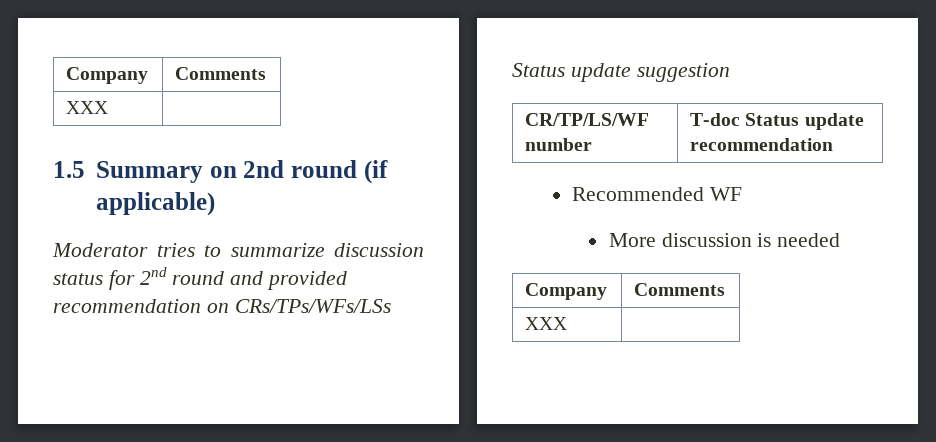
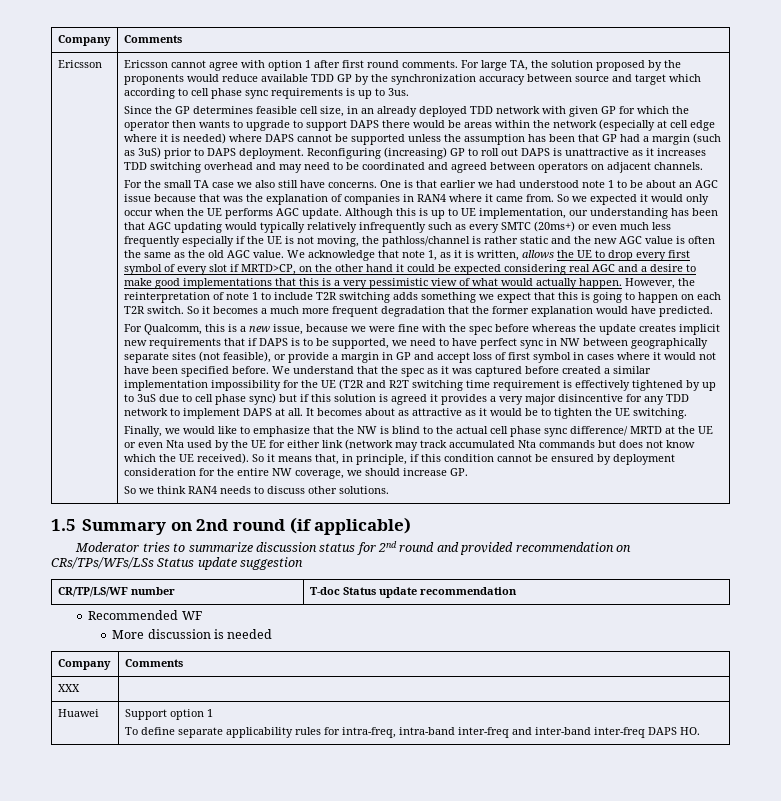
[66,67,149,84] [175,67,267,80] [66,101,109,114] Company | Comments // XXX | -> [57,35,111,46] [123,35,182,43] [57,60,102,68] [123,60,681,71] [123,74,701,85] [123,88,409,99] [123,106,689,117] [123,119,715,131] [123,133,721,145] [123,147,706,159] [123,162,703,173] [123,180,718,188] [123,194,709,205] [123,208,718,219] [123,221,671,233] [123,236,715,247] [123,250,690,261] [123,264,696,275] [123,278,695,289] [123,292,721,303] [123,306,713,317] [123,324,720,335] [123,338,708,349] [123,351,716,363] [123,366,651,377] [123,379,716,391] [123,393,689,405] [123,408,687,419] [123,426,713,437] [123,439,695,451] [123,453,675,465] [123,468,468,479] [123,486,389,494] Company | Comments // Ericsson | Ericsson cannot agree with option 1 after first round comments. For large TA, the solution proposed by the proponents would reduce available TDD GP by the synchronization accuracy between source and target which according to cell phase sync requirements is up to 3us. // Since the GP determines feasible cell size, in an already deployed TDD network with given GP for which the operator then wants to upgrade to support DAPS there would be areas within the network (especially at cell edge where it is needed) where DAPS cannot be supported unless the assumption has been that GP had a margin (such as 3uS) prior to DAPS deployment. Reconfiguring (increasing) GP to roll out DAPS is unattractive as it increases TDD switching overhead and may need to be coordinated and agreed between operators on adjacent channels. // For the small TA case we also still have concerns. One is that earlier we had understood note 1 to be about an AGC issue because that was the explanation of companies in RAN4 where it came from. So we expected it would only occur when the UE performs AGC update. Although this is up to UE implementation, our understanding has been that AGC updating would typically relatively infrequently such as every SMTC (20ms+) or even much less frequently especially if the UE is not moving, the pathloss/channel is rather static and the new AGC value is often the same as the old AGC value. We acknowledge that note 1, as it is written, allows the UE to drop every first symbol of every slot if MRTD>CP, on the other hand it could be expected considering real AGC and a desire to make good implementations that this is a very pessimistic view of what would actually happen. However, the reinterpretation of note 1 to include T2R switching adds something we expect that this is going to happen on each T2R switch. So it becomes a much more frequent degradation that the former explanation would have predicted. // For Qualcomm, this is a new issue, because we were fine with the spec before whereas the update creates implicit new requirements that if DAPS is to be supported, we need to have perfect sync in NW between geographically separate sites (not feasible), or provide a margin in GP and accept loss of first symbol in cases where it would not have been specified before. We understand that the spec as it was captured before created a similar implementation impossibility for the UE (T2R and R2T switching time requirement is effectively tightened by up to 3uS due to cell phase sync) but if this solution is agreed it provides a very major disincentive for any TDD network to implement DAPS at all. It becomes about as attractive as it would be to tighten the UE switching. // Finally, we would like to emphasize that the NW is blind to the actual cell phase sync difference/ MRTD at the UE or even Nta used by the UE for either link (network may track accumulated Nta commands but does not know which the UE received). So it means that, in principle, if this condition cannot be ensured by deployment consideration for the entire NW coverage, we should increase GP. // So we think RAN4 needs to discuss other solutions.
(568, 323) none -> [57,709,99,717] [124,709,213,720] [124,727,700,738] // Huawei | Support option 1 // To define separate applicability rules for intra-freq, intra-band inter-freq and inter-band inter-freq DAPS HO.

